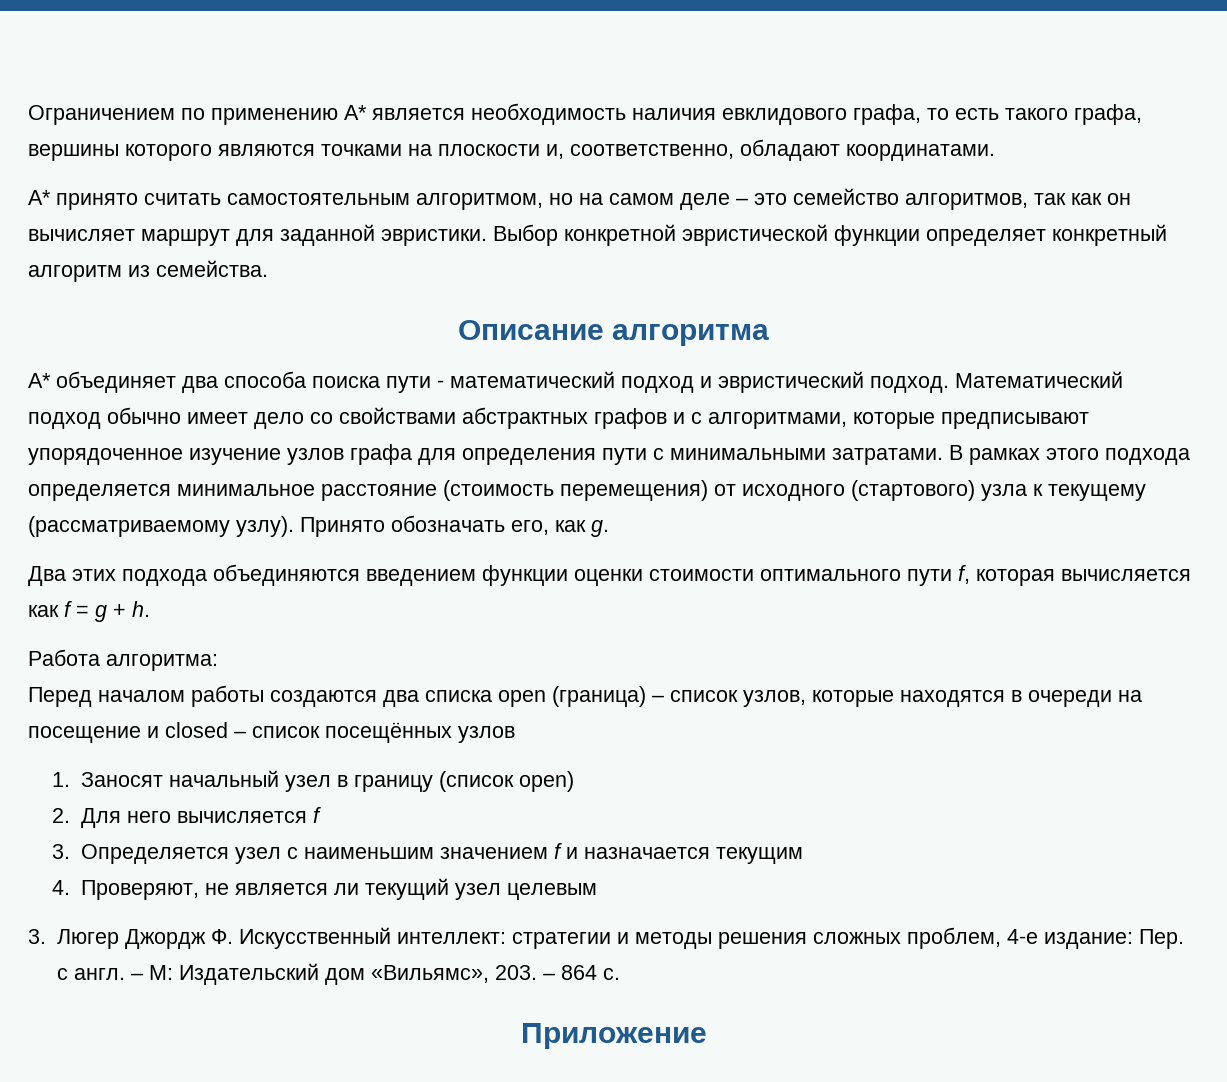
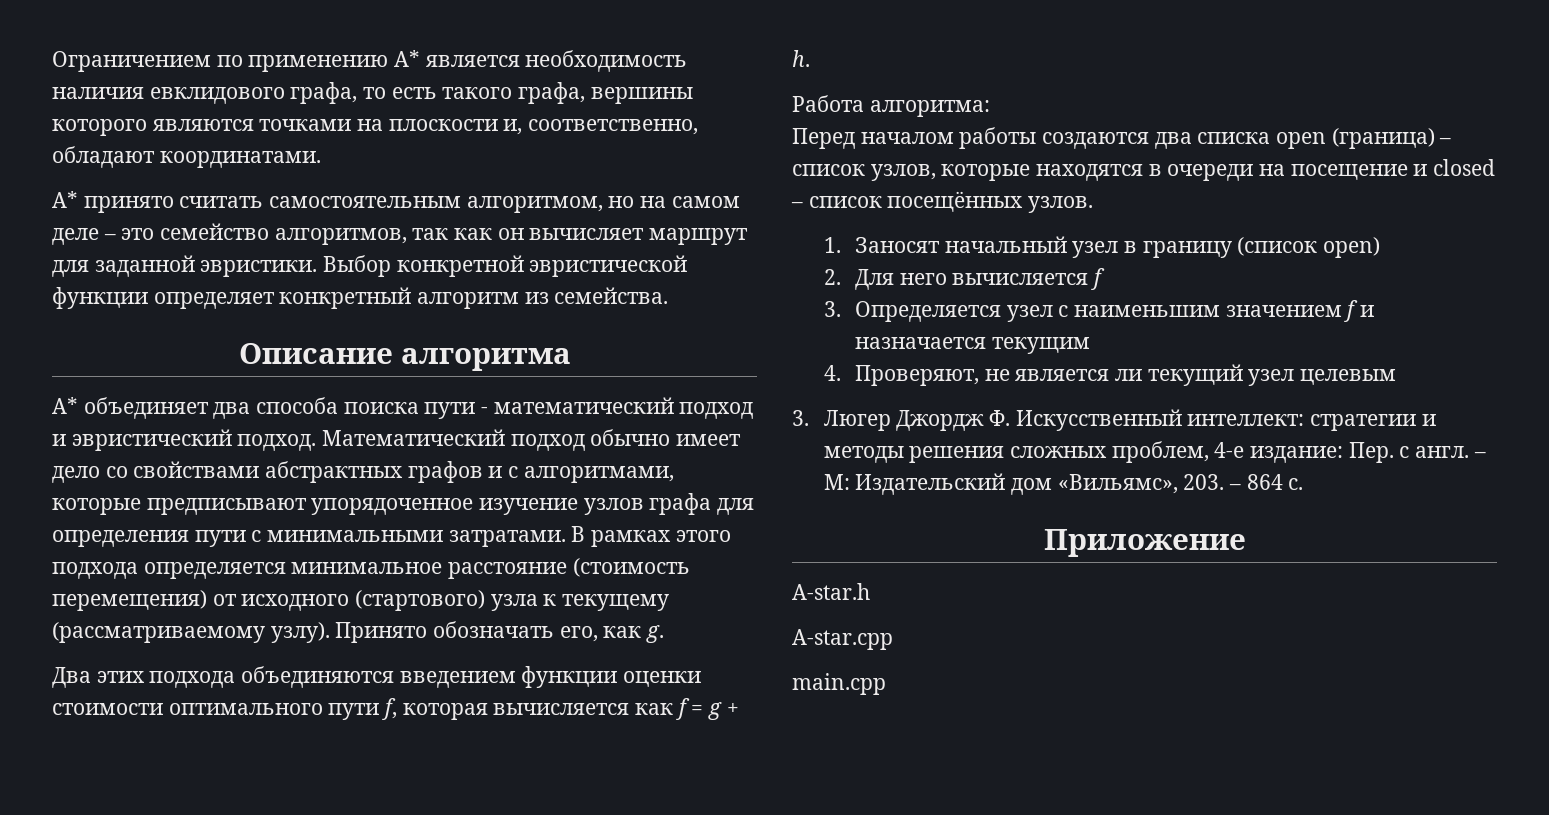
[458,726,515,743] узлов -> [1028,196,1094,213] узлов.
(707, 1036) none -> [792,583,870,600] [792,629,893,650] [792,673,886,695] // A-star.h // A-star.cpp // main.cpp

